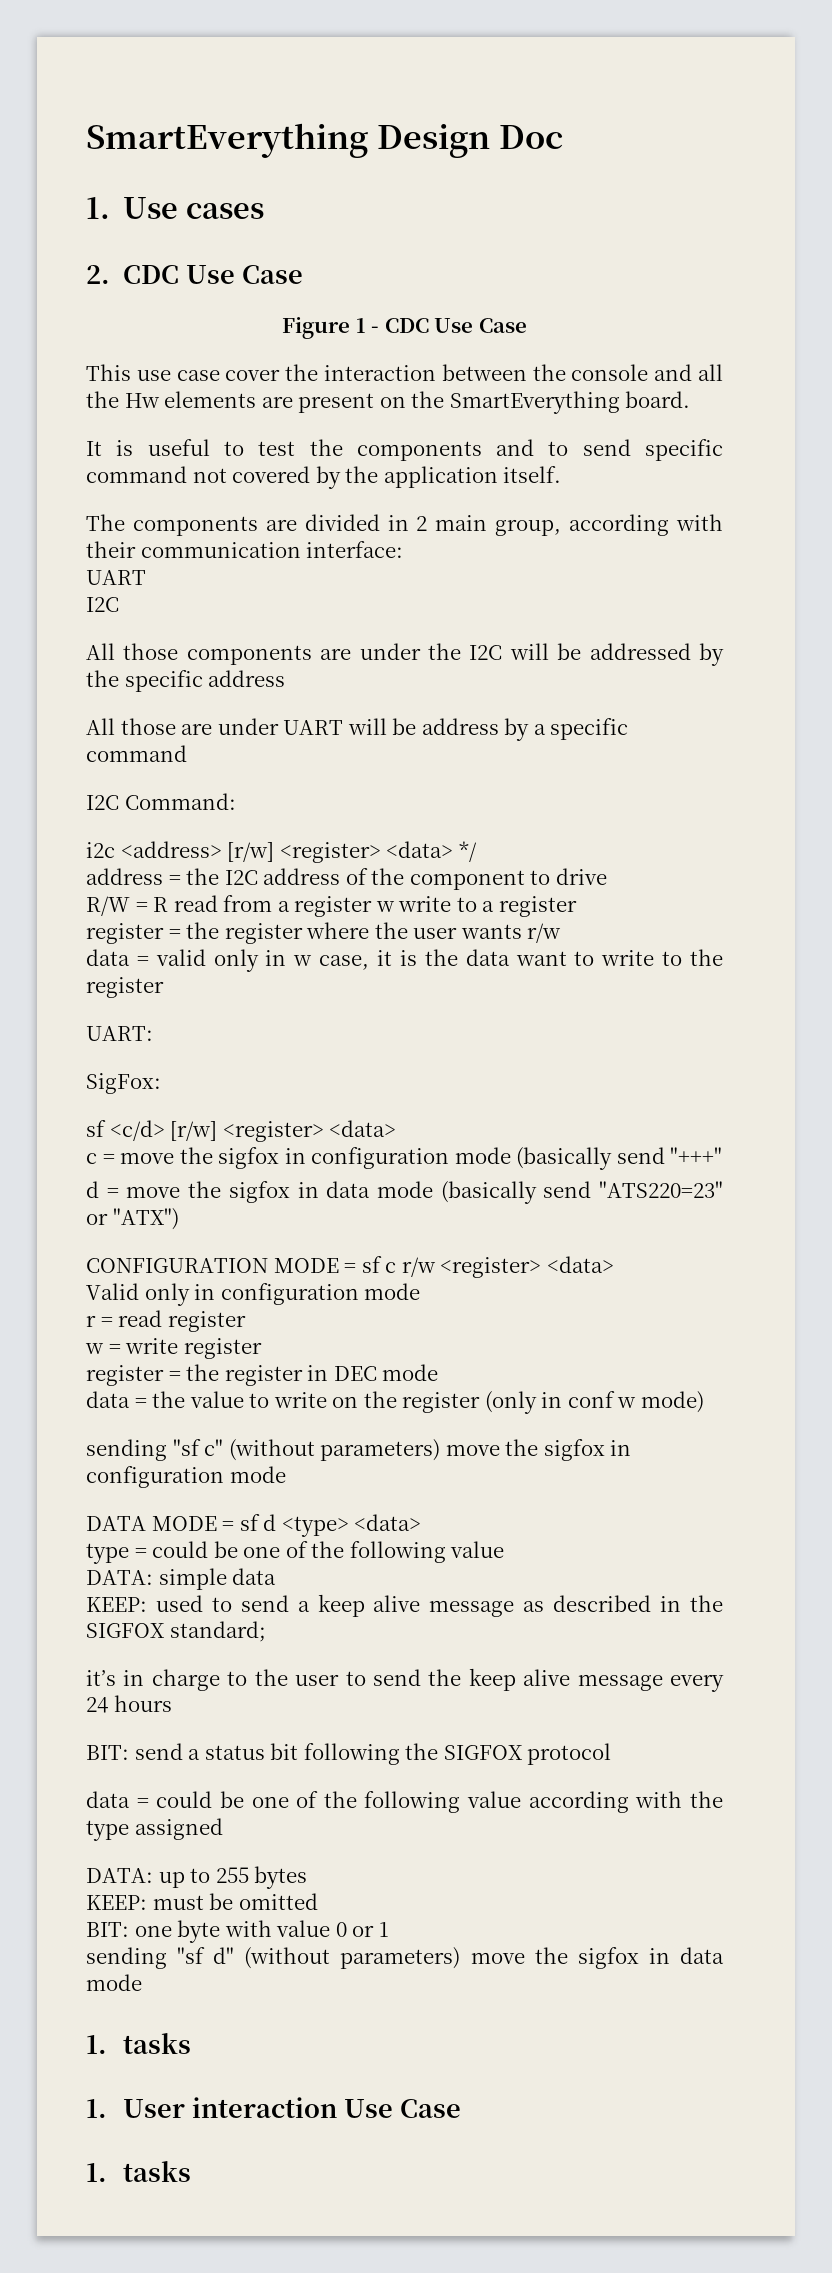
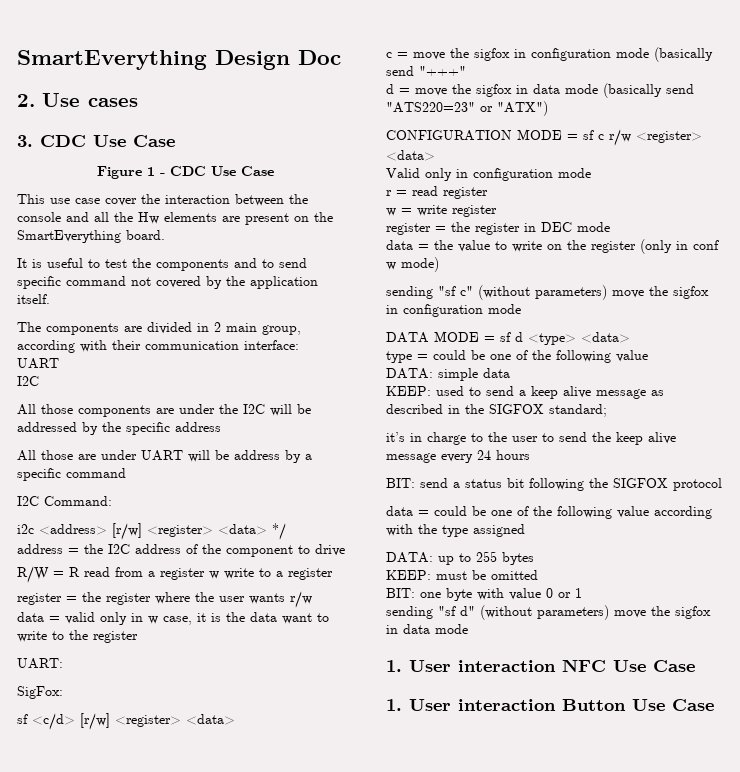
[86,197,110,219] 1. -> [17,94,35,107] 2.
[86,265,110,284] 2. -> [17,135,33,147] 3.
[122,2033,191,2054] [86,2097,461,2118] [86,2161,191,2182] tasks // 1. User interaction Use Case // 1. tasks -> [409,659,695,672] [386,699,714,711] User interaction NFC Use Case // 1. User interaction Button Use Case

